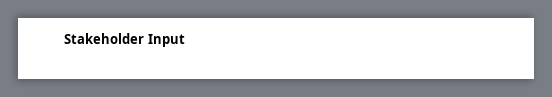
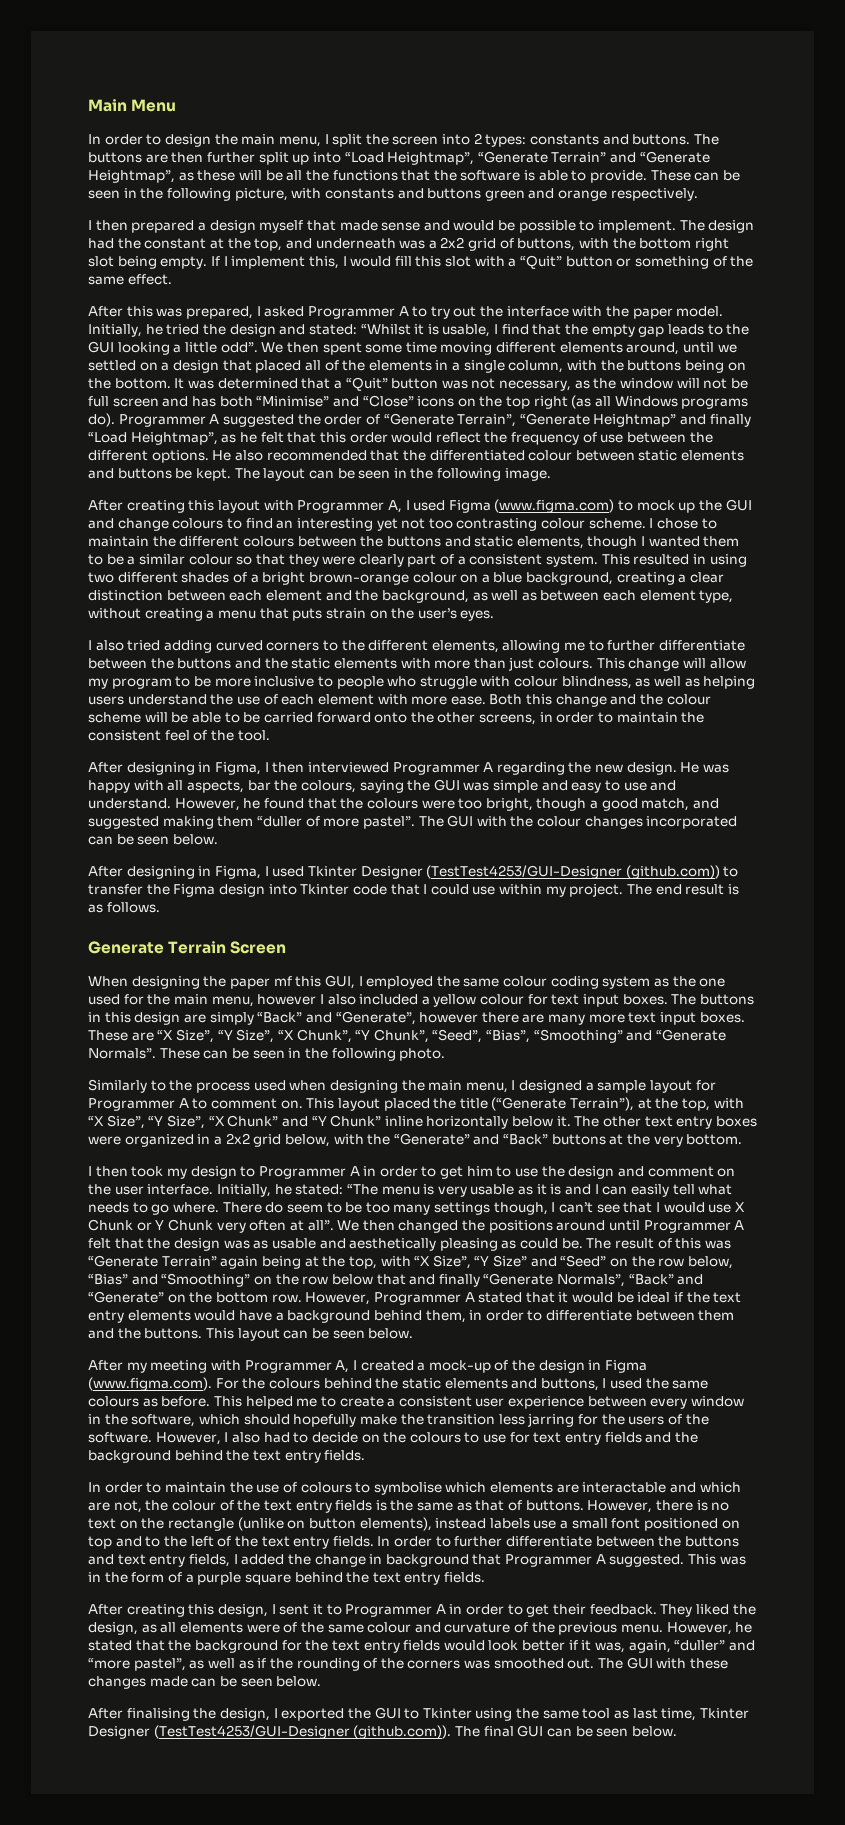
[64,33,185,47] Stakeholder Input -> [88,99,177,112] [88,133,719,147] [88,151,710,165] [88,170,740,183] [88,188,698,201] [88,220,755,233] [88,237,729,251] [88,255,754,269] [88,274,172,285] [88,306,724,319] [88,324,750,337] [88,341,737,355] [88,360,746,373] [88,377,748,391] [88,395,749,409] [88,413,751,427] [88,432,713,445] [88,450,745,463] [88,468,551,481] [88,499,752,513] [88,518,717,531] [88,536,740,549] [88,554,747,567] [88,572,725,585] [88,590,734,603] [88,608,495,621] [88,640,746,653] [88,657,746,671] [88,676,756,689] [88,694,711,707] [88,712,705,725] [88,730,270,741] [88,762,730,775] [88,779,677,793] [88,798,720,811] [88,815,738,829] [88,834,218,845] [88,865,739,879] [88,883,739,897] [88,902,160,913] [88,941,287,954] [88,975,726,989] [88,994,754,1007] [88,1011,745,1025] [88,1029,727,1043] [88,1048,446,1061] [88,1079,716,1093] [88,1097,744,1111] [88,1115,757,1129] [88,1133,743,1147] [88,1166,736,1179] [88,1184,733,1197] [88,1202,745,1215] [88,1219,745,1233] [88,1238,731,1251] [88,1255,733,1269] [88,1273,704,1287] [88,1291,742,1305] [88,1310,735,1323] [88,1328,414,1341] [88,1360,648,1373] [88,1377,709,1391] [88,1396,745,1409] [88,1413,709,1427] [88,1432,698,1445] [88,1450,366,1463] [88,1482,741,1495] [88,1500,730,1513] [88,1517,740,1531] [88,1536,739,1549] [88,1554,746,1567] [88,1572,486,1585] [88,1604,756,1617] [88,1622,753,1635] [88,1640,755,1653] [88,1657,728,1671] [88,1676,322,1689] [88,1707,749,1721] [88,1725,677,1739] Main Menu // In order to design the main menu, I split the screen into 2 types: constants and buttons. The buttons are then further split up into “Load Heightmap”, “Generate Terrain” and “Generate Heightmap”, as these will be all the functions that the software is able to provide. These can be seen in the following picture, with constants and buttons green and orange respectively. // I then prepared a design myself that made sense and would be possible to implement. The design had the constant at the top, and underneath was a 2x2 grid of buttons, with the bottom right slot being empty. If I implement this, I would fill this slot with a “Quit” button or something of the same effect. // After this was prepared, I asked Programmer A to try out the interface with the paper model. Initially, he tried the design and stated: “Whilst it is usable, I find that the empty gap leads to the GUI looking a little odd”. We then spent some time moving different elements around, until we settled on a design that placed all of the elements in a single column, with the buttons being on the bottom. It was determined that a “Quit” button was not necessary, as the window will not be full screen and has both “Minimise” and “Close” icons on the top right (as all Windows programs do). Programmer A suggested the order of “Generate Terrain”, “Generate Heightmap” and finally “Load Heightmap”, as he felt that this order would reflect the frequency of use between the different options. He also recommended that the differentiated colour between static elements and buttons be kept. The layout can be seen in the following image. // After creating this layout with Programmer A, I used Figma (www.figma.com) to mock up the GUI and change colours to find an interesting yet not too contrasting colour scheme. I chose to maintain the different colours between the buttons and static elements, though I wanted them to be a similar colour so that they were clearly part of a consistent system. This resulted in using two different shades of a bright brown-orange colour on a blue background, creating a clear distinction between each element and the background, as well as between each element type, without creating a menu that puts strain on the user’s eyes. // I also tried adding curved corners to the different elements, allowing me to further differentiate between the buttons and the static elements with more than just colours. This change will allow my program to be more inclusive to people who struggle with colour blindness, as well as helping users understand the use of each element with more ease. Both this change and the colour scheme will be able to be carried forward onto the other screens, in order to maintain the consistent feel of the tool. // After designing in Figma, I then interviewed Programmer A regarding the new design. He was happy with all aspects, bar the colours, saying the GUI was simple and easy to use and understand. However, he found that the colours were too bright, though a good match, and suggested making them “duller of more pastel”. The GUI with the colour changes incorporated can be seen below. // After designing in Figma, I used Tkinter Designer (TestTest4253/GUI-Designer (github.com)) to transfer the Figma design into Tkinter code that I could use within my project. The end result is as follows. // Generate Terrain Screen // When designing the paper mf this GUI, I employed the same colour coding system as the one used for the main menu, however I also included a yellow colour for text input boxes. The buttons in this design are simply “Back” and “Generate”, however there are many more text input boxes. These are “X Size”, “Y Size”, “X Chunk”, “Y Chunk”, “Seed”, “Bias”, “Smoothing” and “Generate Normals”. These can be seen in the following photo. // Similarly to the process used when designing the main menu, I designed a sample layout for Programmer A to comment on. This layout placed the title (“Generate Terrain”), at the top, with “X Size”, “Y Size”, “X Chunk” and “Y Chunk” inline horizontally below it. The other text entry boxes were organized in a 2x2 grid below, with the “Generate” and “Back” buttons at the very bottom. // I then took my design to Programmer A in order to get him to use the design and comment on the user interface. Initially, he stated: “The menu is very usable as it is and I can easily tell what needs to go where. There do seem to be too many settings though, I can’t see that I would use X Chunk or Y Chunk very often at all”. We then changed the positions around until Programmer A felt that the design was as usable and aesthetically pleasing as could be. The result of this was “Generate Terrain” again being at the top, with “X Size”, “Y Size” and “Seed” on the row below, “Bias” and “Smoothing” on the row below that and finally “Generate Normals”, “Back” and “Generate” on the bottom row. However, Programmer A stated that it would be ideal if the text entry elements would have a background behind them, in order to differentiate between them and the buttons. This layout can be seen below. // After my meeting with Programmer A, I created a mock-up of the design in Figma (www.figma.com). For the colours behind the static elements and buttons, I used the same colours as before. This helped me to create a consistent user experience between every window in the software, which should hopefully make the transition less jarring for the users of the software. However, I also had to decide on the colours to use for text entry fields and the background behind the text entry fields. // In order to maintain the use of colours to symbolise which elements are interactable and which are not, the colour of the text entry fields is the same as that of buttons. However, there is no text on the rectangle (unlike on button elements), instead labels use a small font positioned on top and to the left of the text entry fields. In order to further differentiate between the buttons and text entry fields, I added the change in background that Programmer A suggested. This was in the form of a purple square behind the text entry fields. // After creating this design, I sent it to Programmer A in order to get their feedback. They liked the design, as all elements were of the same colour and curvature of the previous menu. However, he stated that the background for the text entry fields would look better if it was, again, “duller” and “more pastel”, as well as if the rounding of the corners was smoothed out. The GUI with these changes made can be seen below. // After finalising the design, I exported the GUI to Tkinter using the same tool as last time, Tkinter Designer (TestTest4253/GUI-Designer (github.com)). The final GUI can be seen below.

